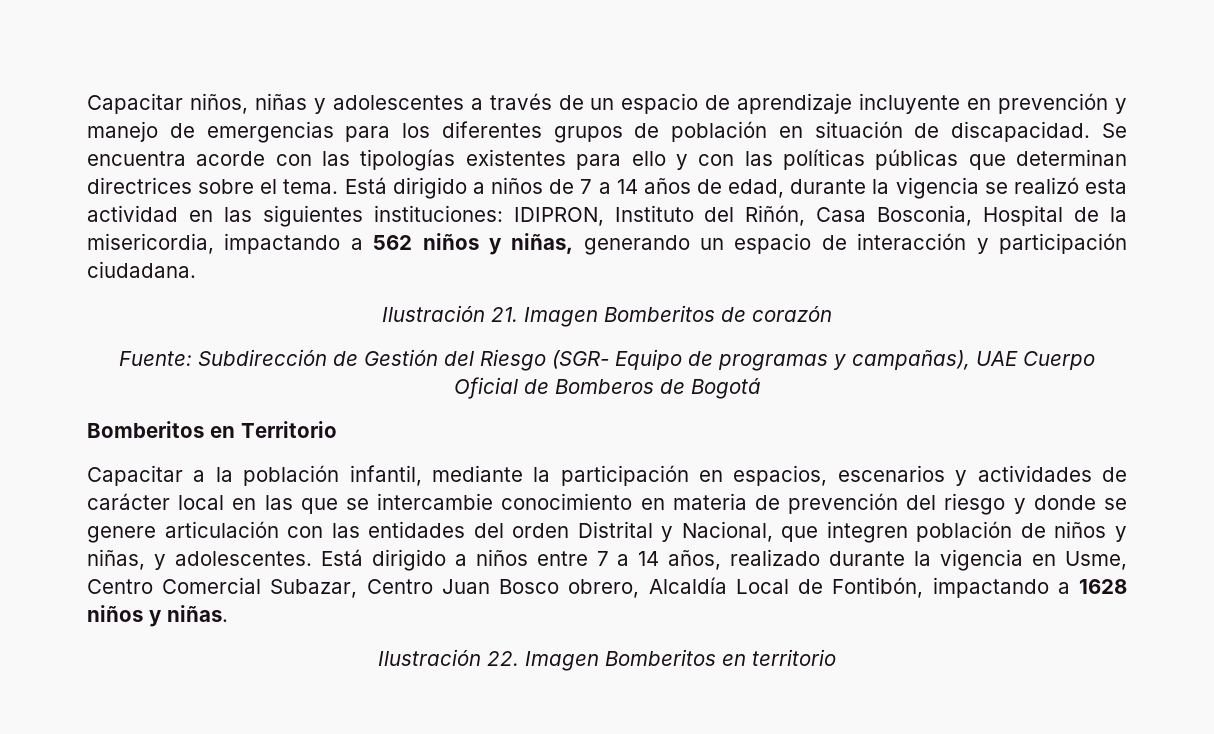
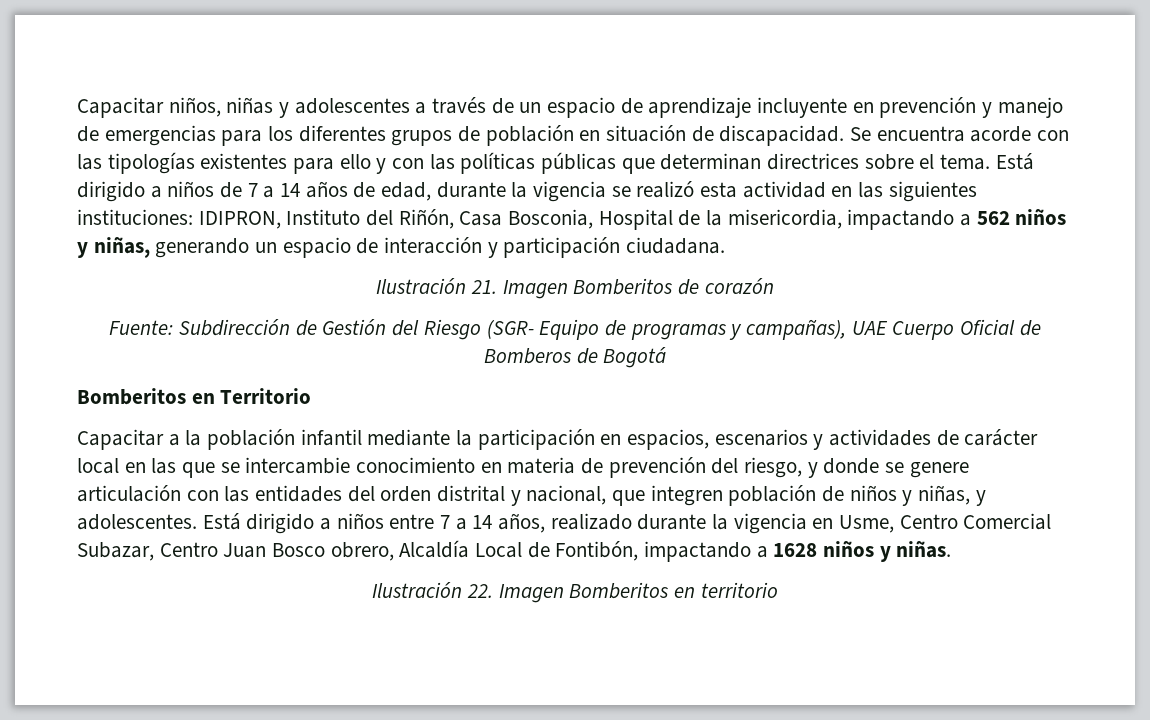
[349,465,422,486] infantil, -> [300,429,362,446] infantil
[944,493,1006,515] riesgo -> [744,457,803,478] riesgo,
[577,521,773,542] Distrital y Nacional, -> [437,485,607,506] distrital y nacional,

